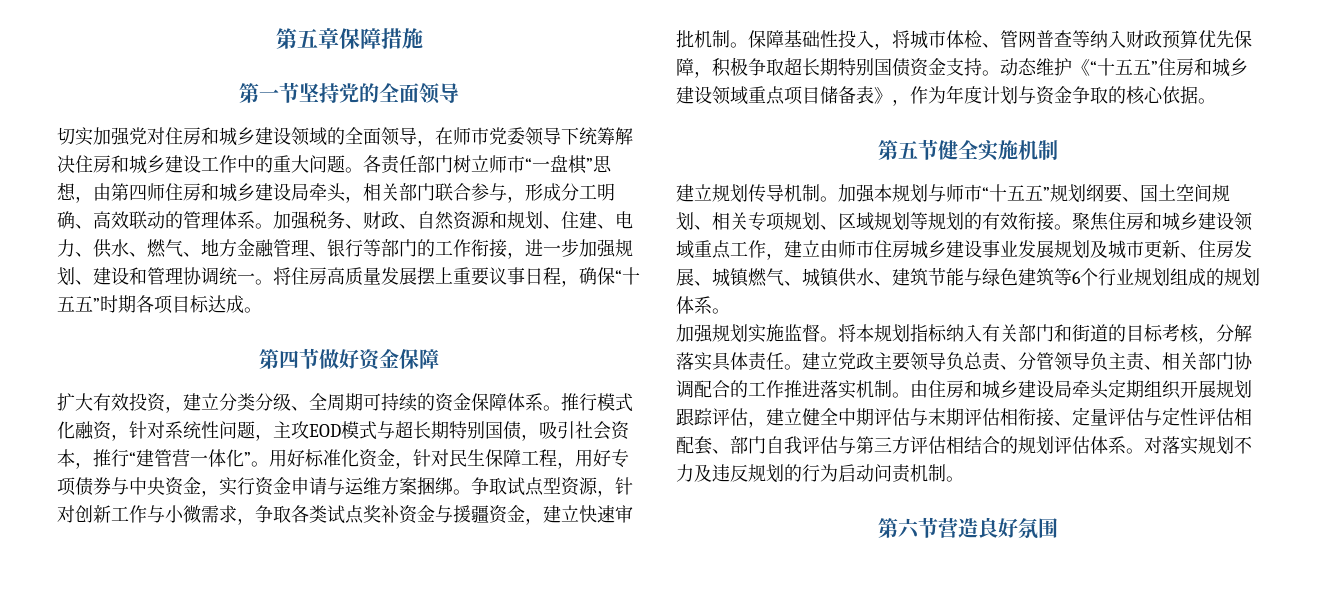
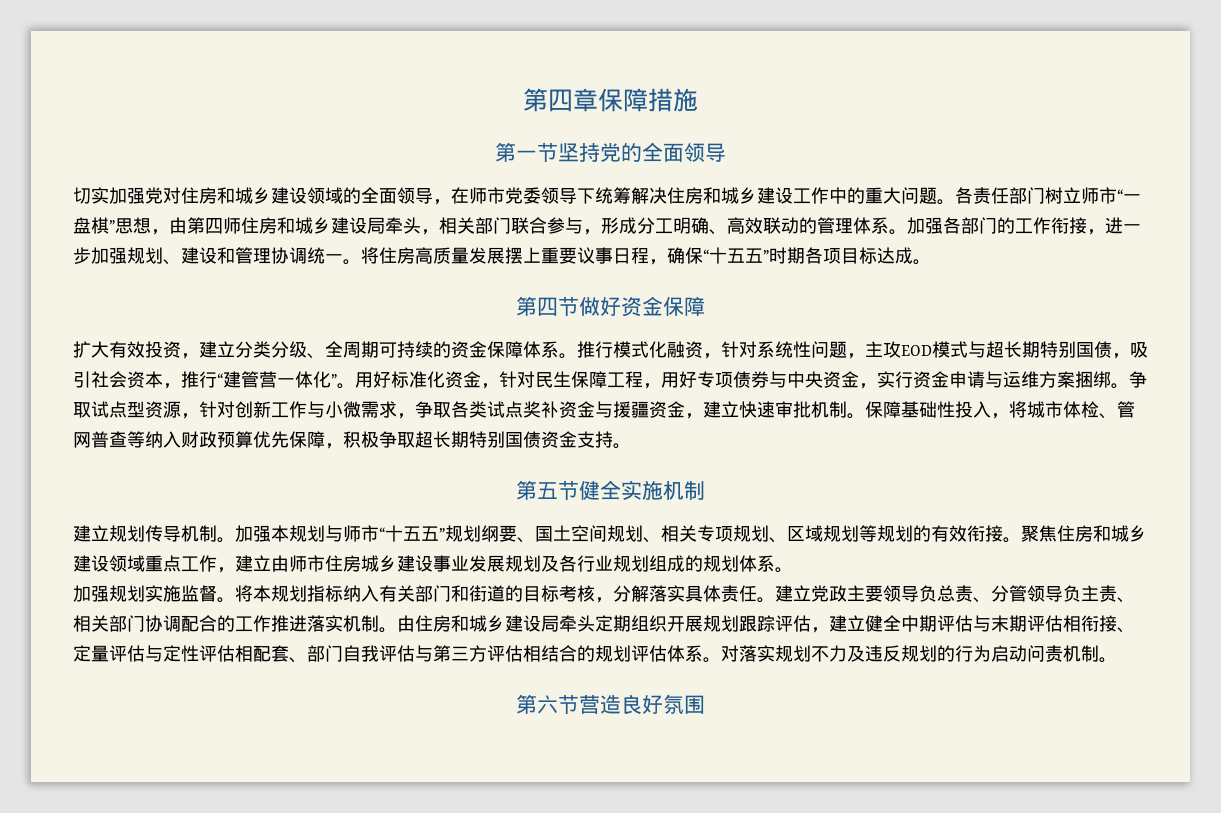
[275,28,318,49] 第五 -> [523,88,573,112] 第四
[309,211,633,230] [57,239,381,258] 税务、财政、自然资源和规划、住建、电力、供水、燃气、地方金融管理、银行等 -> [943,217,961,234] 各
[1000,58,1248,77] [676,85,1216,106] 动态维护《“十五五”住房和城乡建设领域重点项目储备表》，作为年度计划与资金争取的核心依据。 -> (631, 446) none
[1108,240,1252,259] [676,268,1098,287] 城市更新、住房发展、城镇燃气、城镇供水、建筑节能与绿色建筑等6个 -> [559,555,577,572] 各

